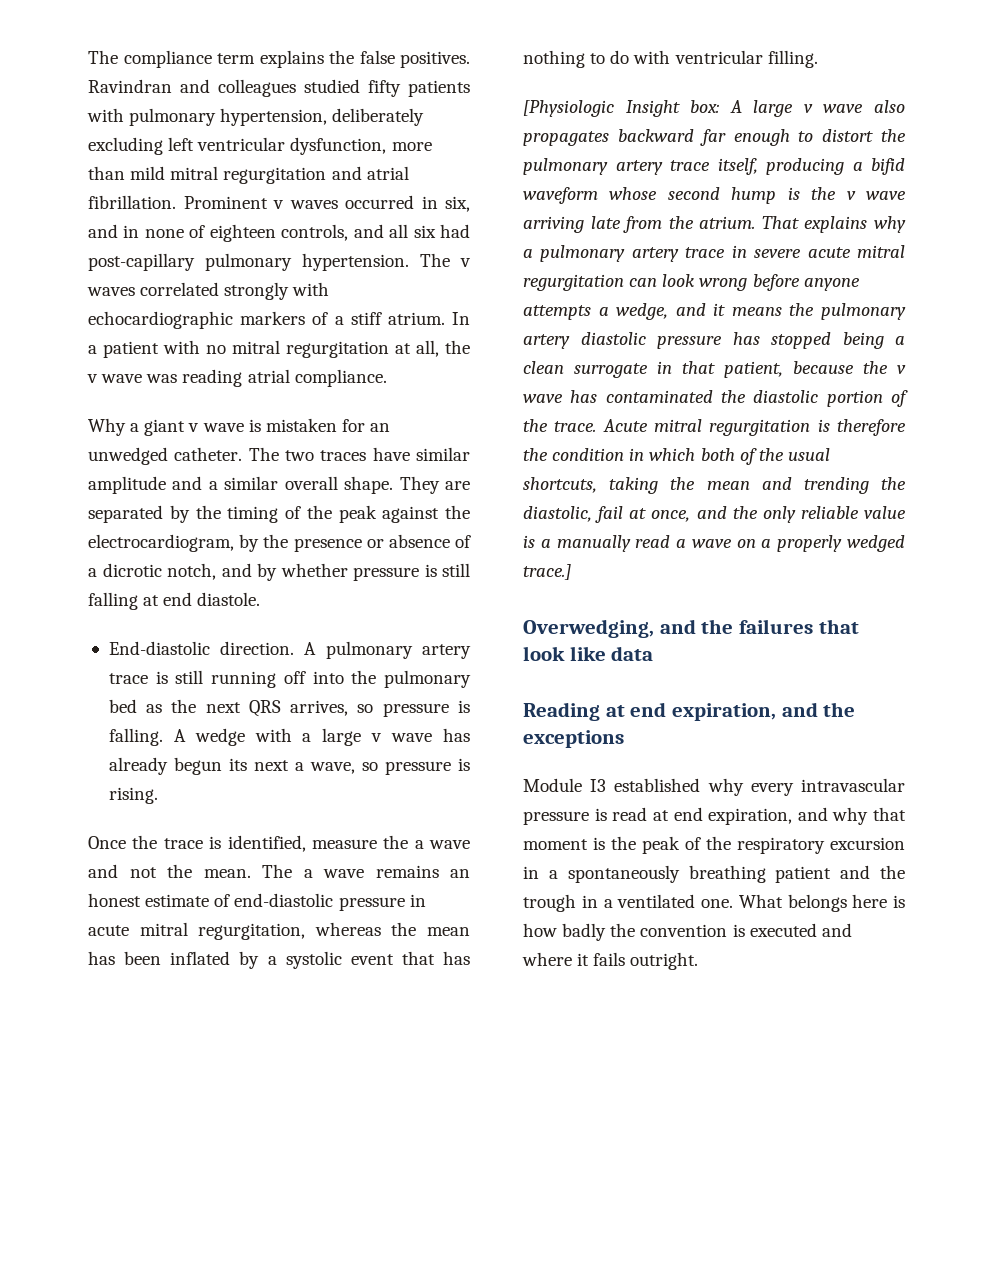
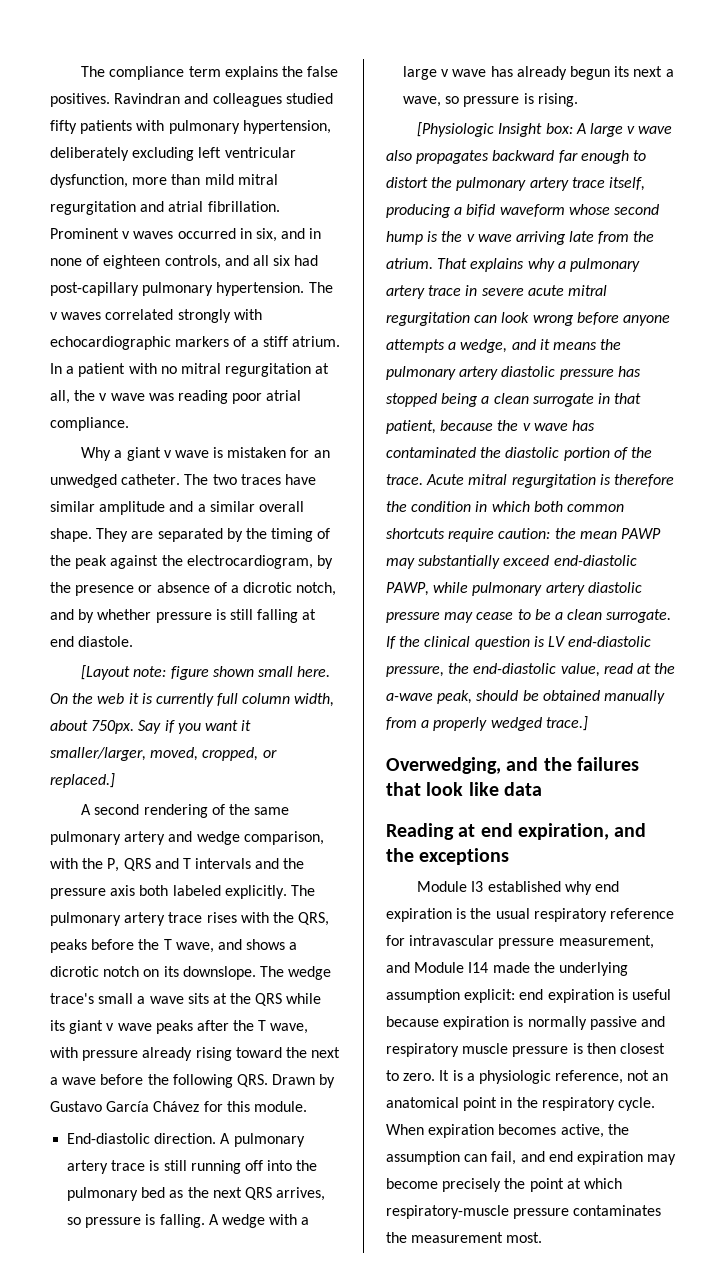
(243, 378) none -> [232,393,263,404] poor
(261, 599) none -> [81,665,331,680] [50,693,335,707] [50,720,252,734] [50,747,277,761] [50,773,115,788] [81,804,290,818] [50,831,324,845] [50,858,305,872] [50,885,315,899] [50,912,330,926] [50,939,298,953] [50,966,332,980] [50,993,322,1006] [50,1020,309,1034] [50,1047,341,1061] [50,1074,336,1088] [50,1101,307,1112] // [Layout note: figure shown small here. On the web it is currently full column width, about 750px. Say if you want it smaller/larger, moved, cropped, or replaced.] // A second rendering of the same pulmonary artery and wedge comparison, with the P, QRS and T intervals and the pressure axis both labeled explicitly. The pulmonary artery trace rises with the QRS, peaks before the T wave, and shows a dicrotic notch on its downslope. The wedge trace's small a wave sits at the QRS while its giant v wave peaks after the T wave, with pressure already rising toward the next a wave before the following QRS. Drawn by Gustavo García Chávez for this module.
[88,835,470,852] [88,864,470,878] [88,893,426,911] [88,922,471,940] [88,951,470,969] [523,50,818,68] // Once the trace is identified, measure the a wave and not the mean. The a wave remains an honest estimate of end-diastolic pressure in acute mitral regurgitation, whereas the mean has been inflated by a systolic event that has nothing to do with ventricular filling. -> (578, 100) none
[739,448,830,465] [523,477,906,494] [523,506,906,523] [523,535,756,552] of the usual shortcuts, taking the mean and trending the diastolic, fail at once, and the only reliable value is a manually read a wave on -> [566,504,624,512] [386,528,661,542] [386,555,637,569] [386,582,642,596] [386,609,672,623] [386,636,652,650] [386,663,676,677] [386,690,665,704] [386,717,417,730] common shortcuts require caution: the mean PAWP may substantially exceed end-diastolic PAWP, while pulmonary artery diastolic pressure may cease to be a clean surrogate. If the clinical question is LV end-diastolic pressure, the end-diastolic value, read at the a-wave peak, should be obtained manually from
[750,778,905,796] [523,807,906,825] [523,836,905,854] [523,865,905,883] [523,894,905,912] [523,923,852,941] [522,952,699,970] every intravascular pressure is read at end expiration, and why that moment is the peak of the respiratory excursion in a spontaneously breathing patient and the trough in a ventilated one. What belongs here is how badly the convention is executed and where it fails outright. -> [594,881,619,892] [386,908,674,922] [386,935,654,949] [386,962,628,976] [386,989,671,1003] [386,1016,665,1030] [386,1043,665,1057] [386,1070,669,1084] [386,1097,655,1111] [386,1124,629,1138] [386,1151,677,1165] [386,1178,622,1192] [386,1205,662,1219] [386,1232,543,1243] end expiration is the usual respiratory reference for intravascular pressure measurement, and Module I14 made the underlying assumption explicit: end expiration is useful because expiration is normally passive and respiratory muscle pressure is then closest to zero. It is a physiologic reference, not an anatomical point in the respiratory cycle. When expiration becomes active, the assumption can fail, and end expiration may become precisely the point at which respiratory-muscle pressure contaminates the measurement most.

